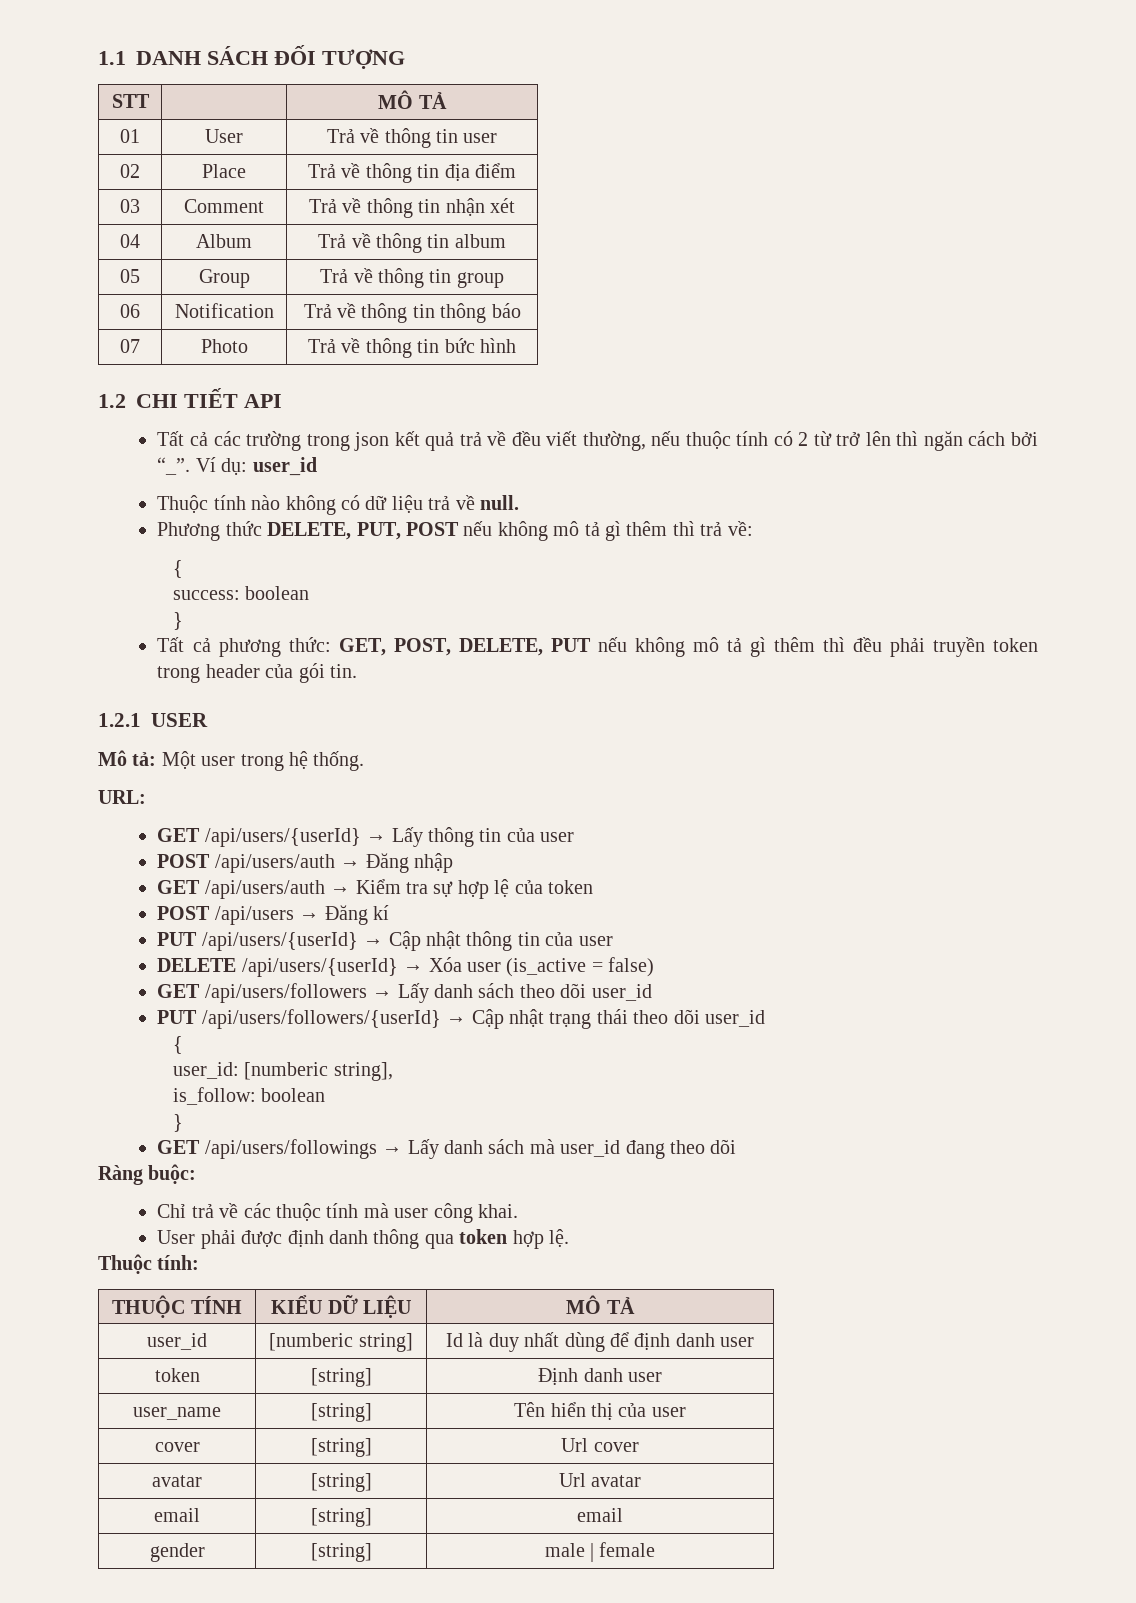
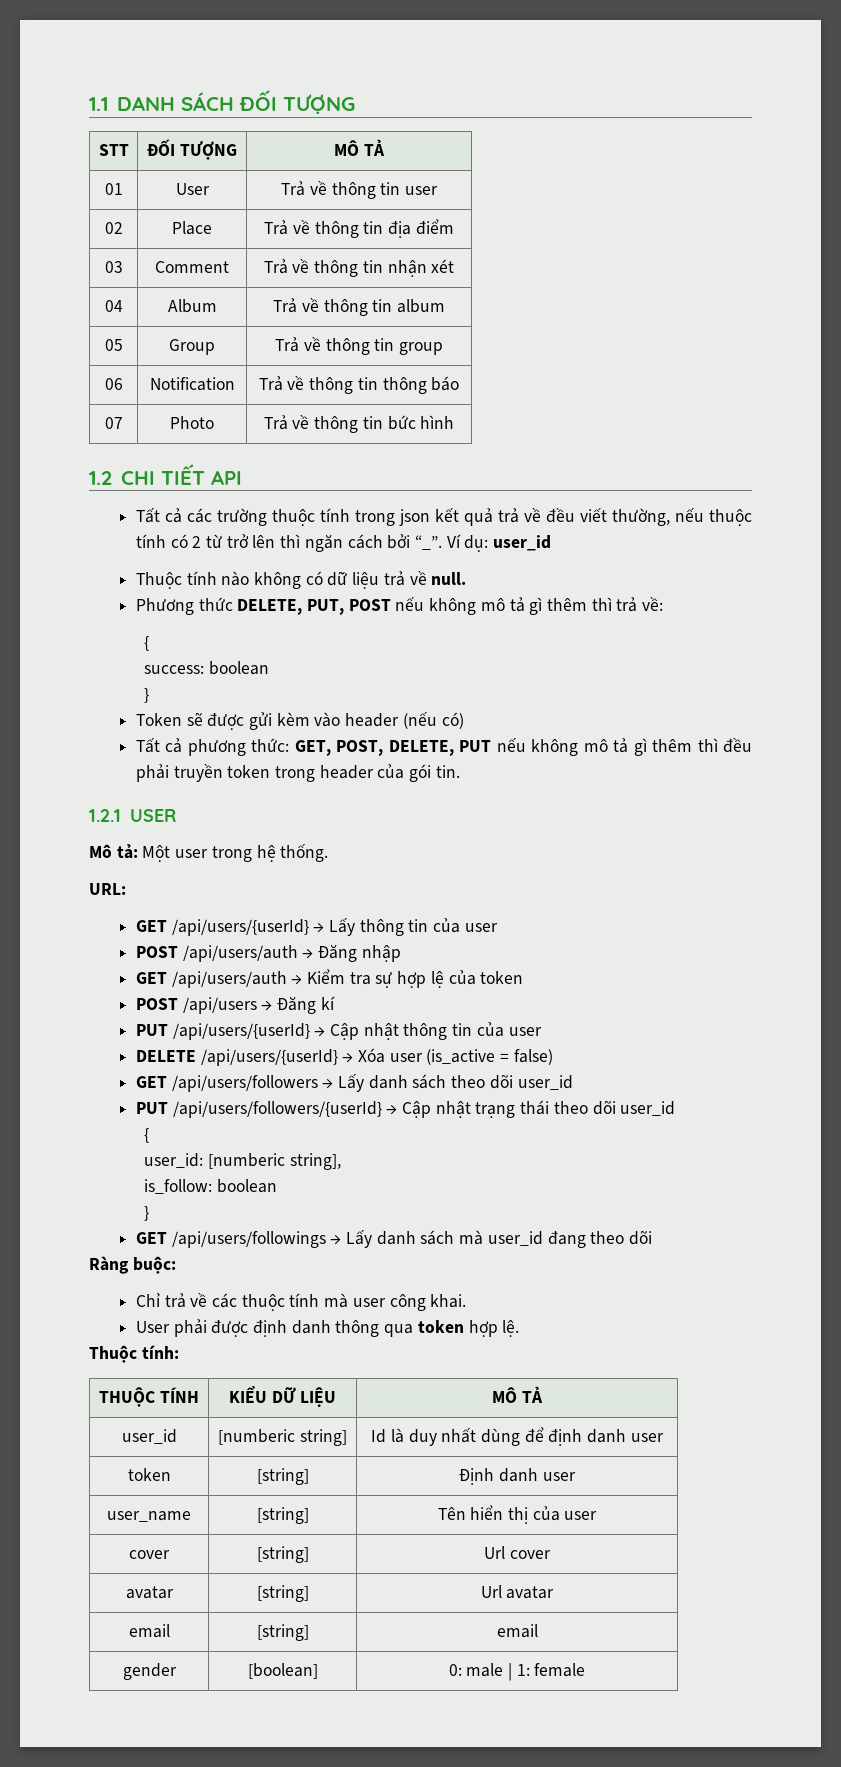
(150, 101) none -> [147,139,237,160] ĐỐI TƯỢNG
(302, 441) none -> [271,508,350,526] thuộc tính
(183, 621) none -> [135,712,464,730] // Token sẽ được gửi kèm vào header (nếu có)
[310,1543,372,1562] [string] | -> [247,1663,318,1679] [448,1664,462,1676] [boolean] | 0:
(594, 1552) none -> [516,1664,530,1676] 1:

